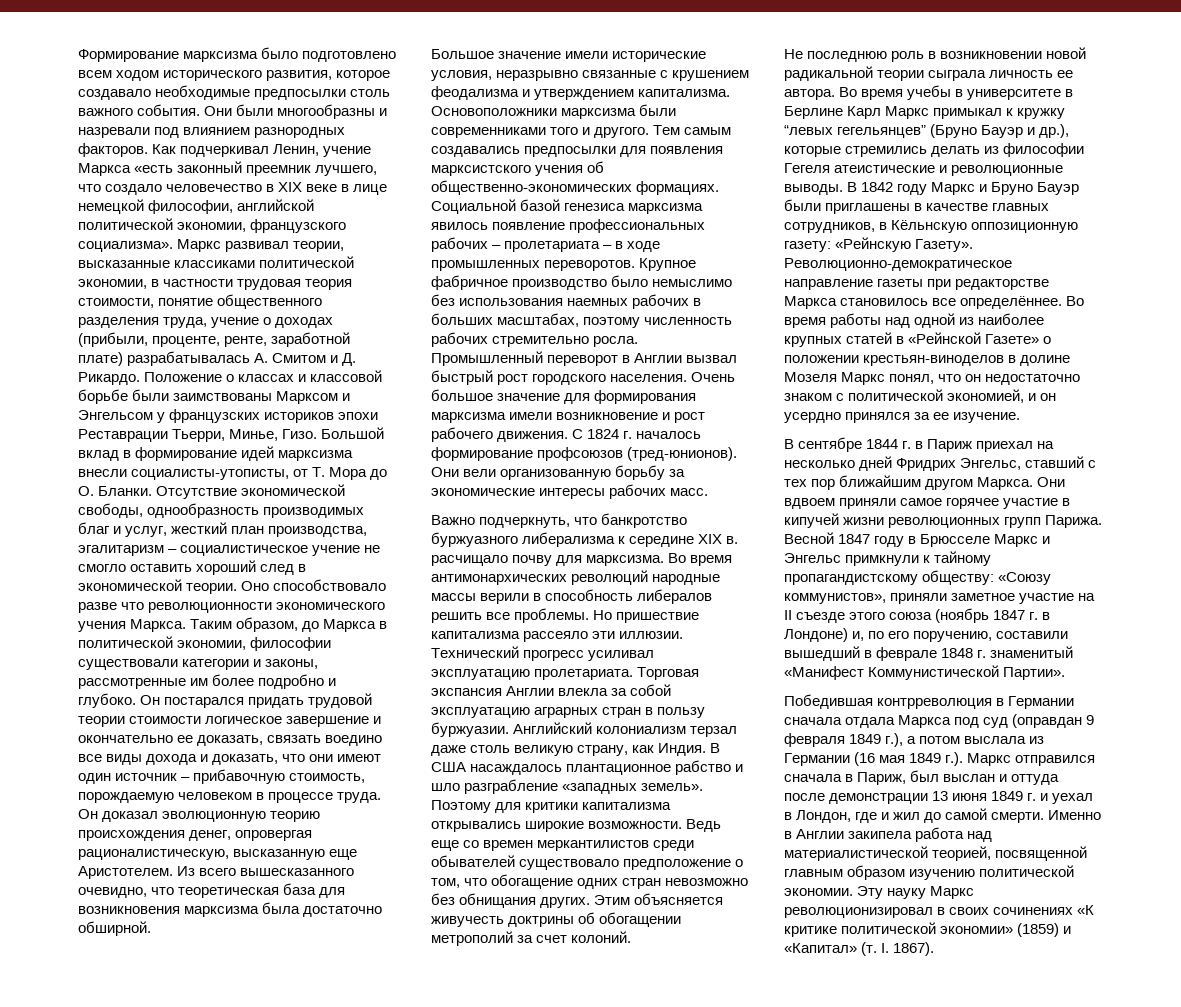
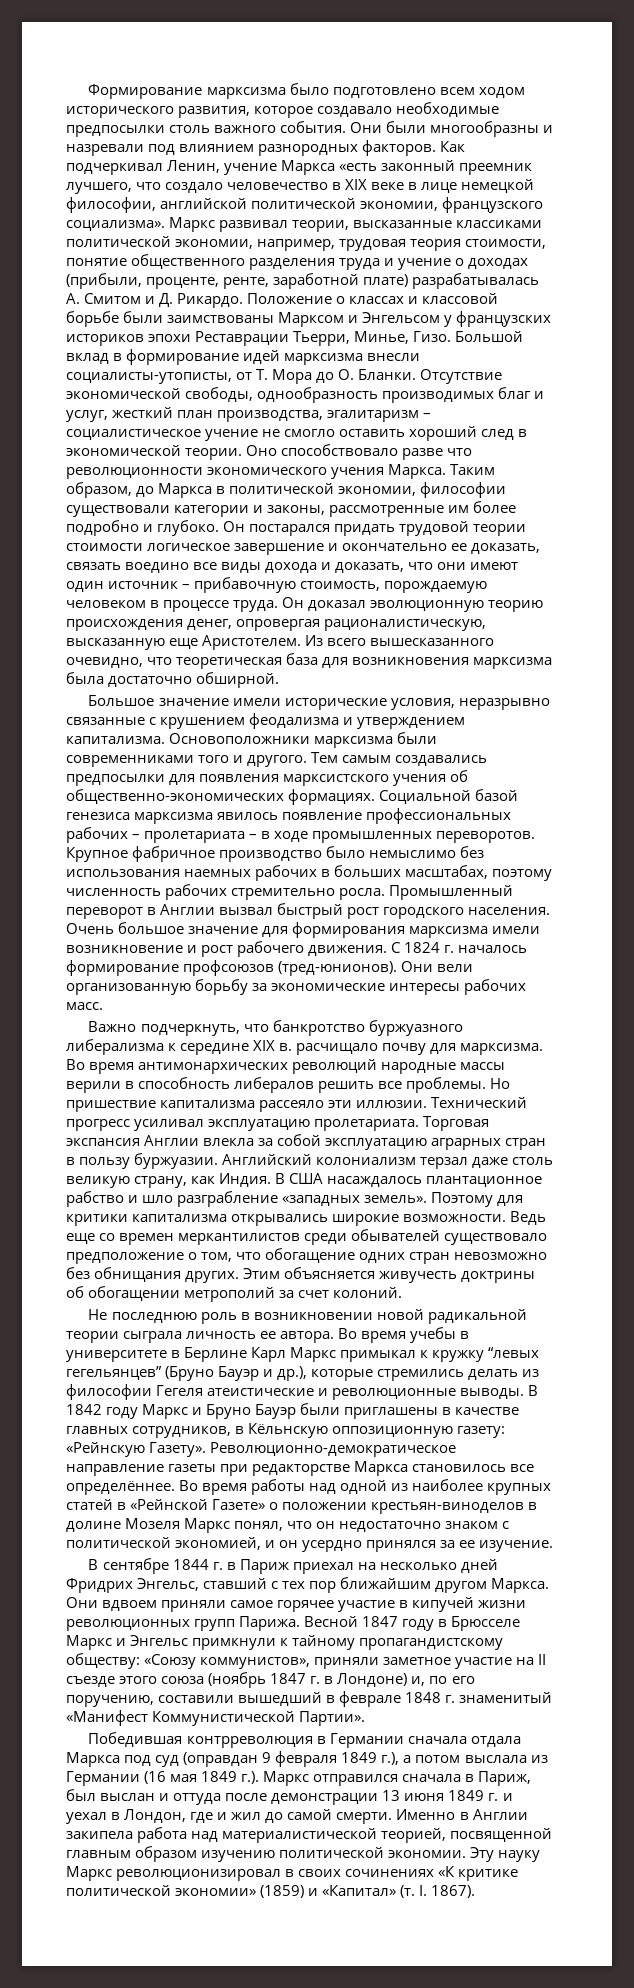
[151,279,234,287] в частности -> [257,239,336,251] например,
[163,317,208,328] труда, -> [339,258,395,270] труда и

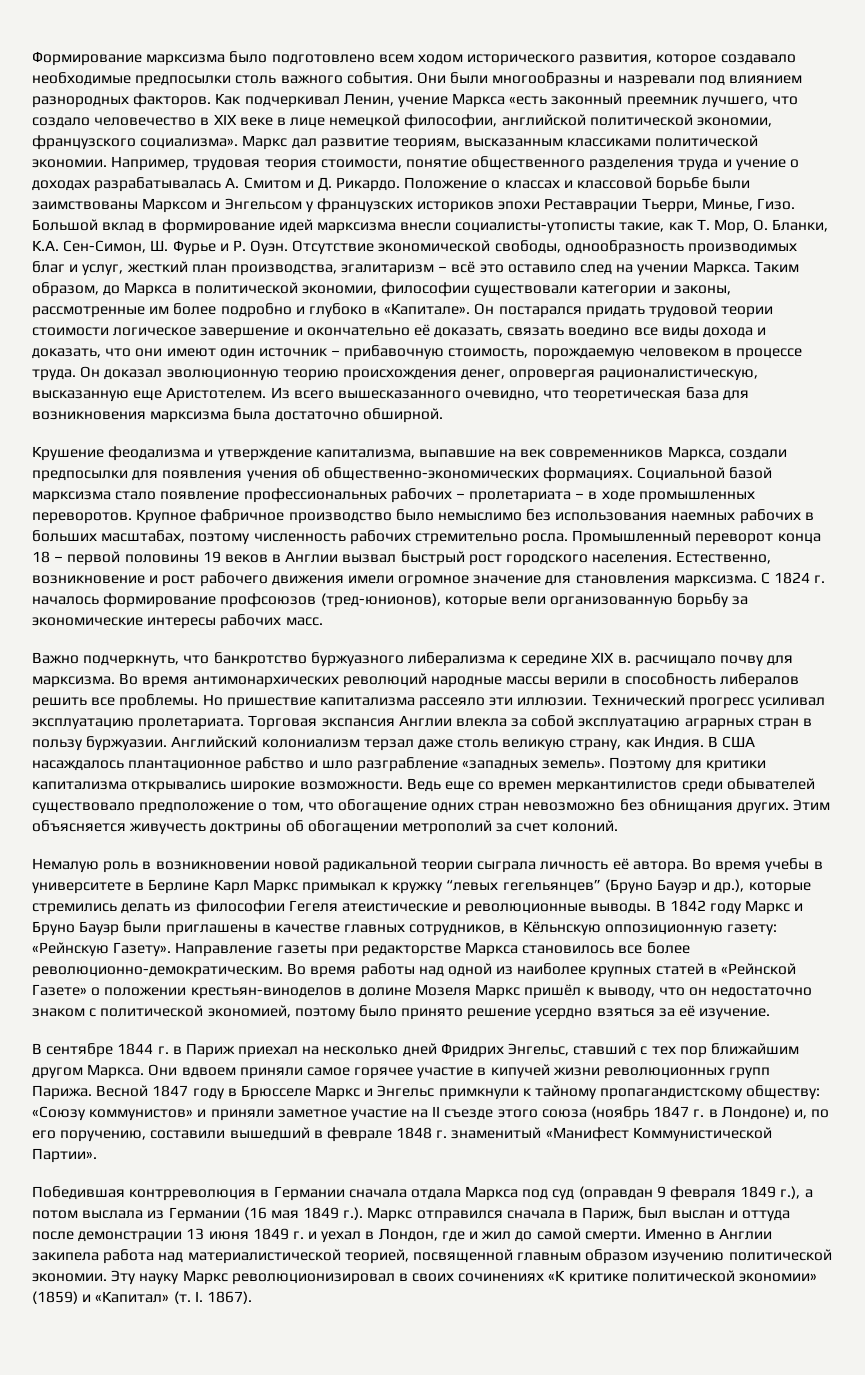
[219,220,543,232] [66,236,336,251] развивал теории, высказанные классиками политической экономии, например, -> [291,135,759,150] [32,156,190,171] дал развитие теориям, высказанным классиками политической экономии. Например,
[66,273,409,289] (прибыли, проценте, ренте, заработной плате) -> (90, 185) none
[66,369,417,384] социалисты-утописты, от Т. Мора до О. Бланки. -> [455,219,829,234] [32,240,289,255] социалисты-утописты такие, как Т. Мор, О. Бланки, К.А. Сен-Симон, Ш. Фурье и Р. Оуэн.
[66,426,528,441] [66,444,473,460] [66,467,385,479] социалистическое учение не смогло оставить хороший след в экономической теории. Оно способствовало разве что революционности экономического учения -> [451,261,689,276] всё это оставило след на учении
[157,520,220,536] глубоко. -> [308,303,471,318] глубоко в «Капитале».
[451,543,468,551] ее -> [413,324,430,336] её
[88,695,550,710] [66,713,466,729] [66,732,438,748] [66,752,488,767] Большое значение имели исторические условия, неразрывно связанные с крушением феодализма и утверждением капитализма. Основоположники марксизма были современниками того и другого. Тем самым создавались -> [32,446,787,461] Крушение феодализма и утверждение капитализма, выпавшие на век современников Маркса, создали
[283,774,390,786] марксистского -> (243, 474) none
[66,812,279,824] генезиса марксизма явилось -> [32,491,157,503] марксизма стало
(143, 913) none -> [777,533,821,544] [32,551,268,566] конца 18 – первой половины 19 веков
[66,922,541,938] [66,941,388,957] Очень большое значение для формирования марксизма имели возникновение и рост рабочего движения. -> [676,551,772,564] [32,572,757,587] Естественно, возникновение и рост рабочего движения имели огромное значение для становления марксизма.
[278,961,434,976] (тред-юнионов). Они -> [320,593,507,608] (тред-юнионов), которые
[88,1309,197,1323] Не последнюю -> [32,858,99,873] Немалую
[260,1331,277,1339] ее -> [612,858,629,870] её
[210,1442,457,1457] [66,1464,164,1476] Революционно-демократическое направление -> [175,942,273,957] Направление
[66,1481,175,1495] определённее. -> [646,942,690,954] [32,966,283,978] более революционно-демократическим.
[234,1521,284,1531] понял, -> [524,984,655,999] пришёл к выводу,
[265,1540,476,1552] и он усердно принялся за ее -> [294,1005,696,1020] поэтому было принято решение усердно взяться за её
[200,1657,311,1669] коммунистов», -> [89,1109,207,1121] коммунистов» и

